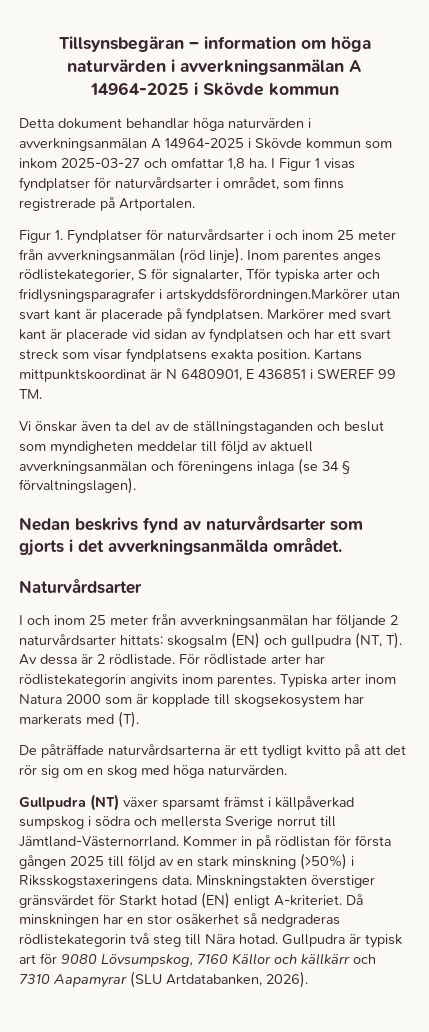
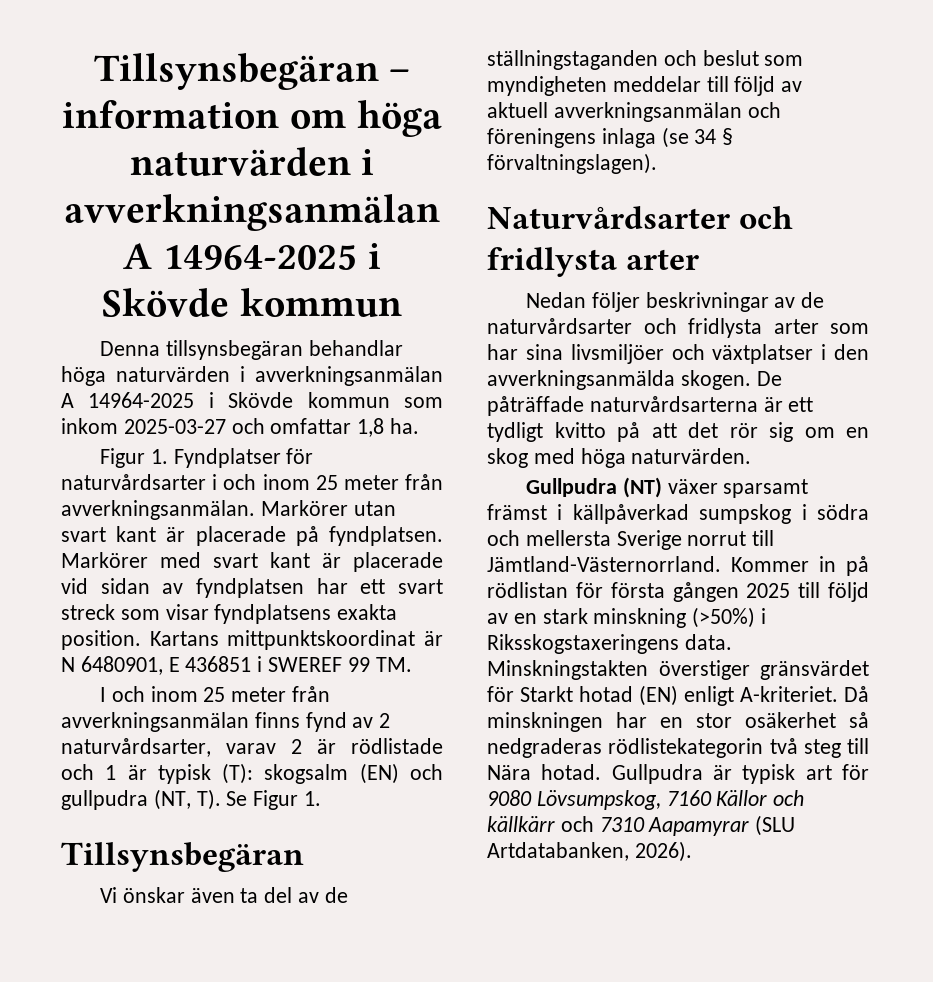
[19,118,122,129] Detta dokument -> [100,340,303,360] Denna tillsynsbegäran
[271,158,355,171] [19,177,344,192] [19,197,195,211] I Figur 1 visas fyndplatser för naturvårdsarter i området, som finns registrerade på Artportalen. -> (420, 426) none
[47,247,381,264] [19,268,380,283] [19,288,368,303] avverkningsanmälan (röd linje). Inom parentes anges rödlistekategorier, S för signalarter, Tför typiska arter och fridlysningsparagrafer i artskyddsförordningen.Markörer -> [61,500,348,520] avverkningsanmälan. Markörer
[287,329,310,339] och -> (304, 588) none
(42, 394) none -> [100,686,331,702] [61,712,391,732] [61,738,443,757] [61,763,443,784] [61,789,322,810] [61,842,304,872] // I och inom 25 meter från avverkningsanmälan finns fynd av 2 naturvårdsarter, varav 2 är rödlistade och 1 är typisk (T): skogsalm (EN) och gullpudra (NT, T). Se Figur 1. // Tillsynsbegäran
[19,516,363,533] [19,538,342,556] [19,579,142,594] [19,614,398,629] [19,632,402,649] [19,654,325,665] [19,674,396,688] [19,694,364,708] [19,711,139,728] Nedan beskrivs fynd av naturvårdsarter som gjorts i det avverkningsanmälda området. // Naturvårdsarter // I och inom 25 meter från avverkningsanmälan har följande 2 naturvårdsarter hittats: skogsalm (EN) och gullpudra (NT, T). Av dessa är 2 rödlistade. För rödlistade arter har rödlistekategorin angivits inom parentes. Typiska arter inom Natura 2000 som är kopplade till skogsekosystem har markerats med (T). // -> [487,206,794,229] [487,247,700,277] [526,292,825,312] [487,318,869,338] [487,344,869,364] [487,370,751,390] Naturvårdsarter och fridlysta arter // Nedan följer beskrivningar av de naturvårdsarter och fridlysta arter som har sina livsmiljöer och växtplatser i den avverkningsanmälda skogen.

